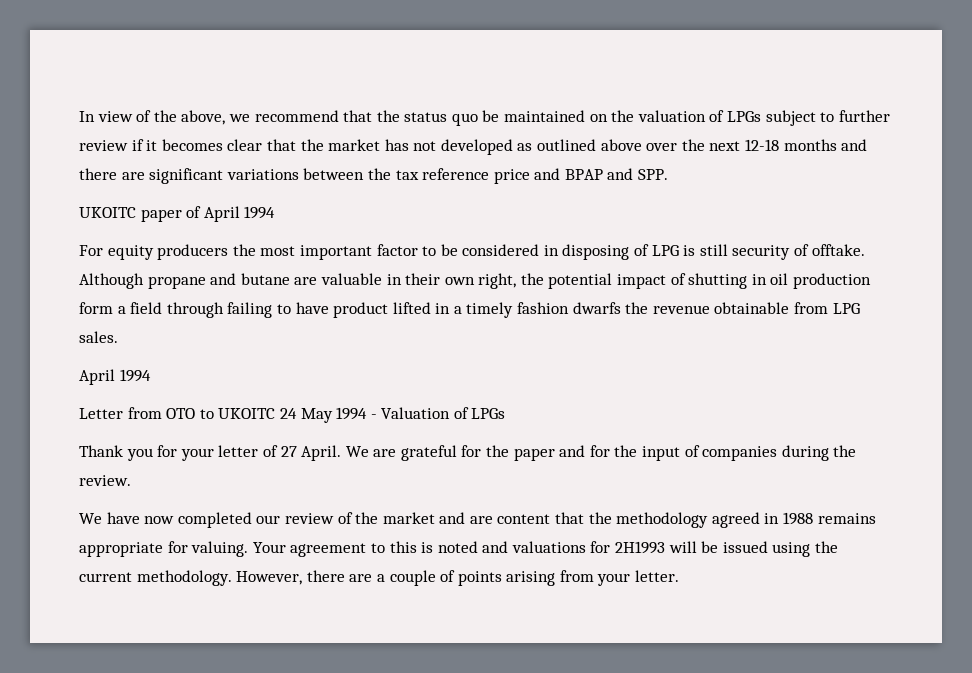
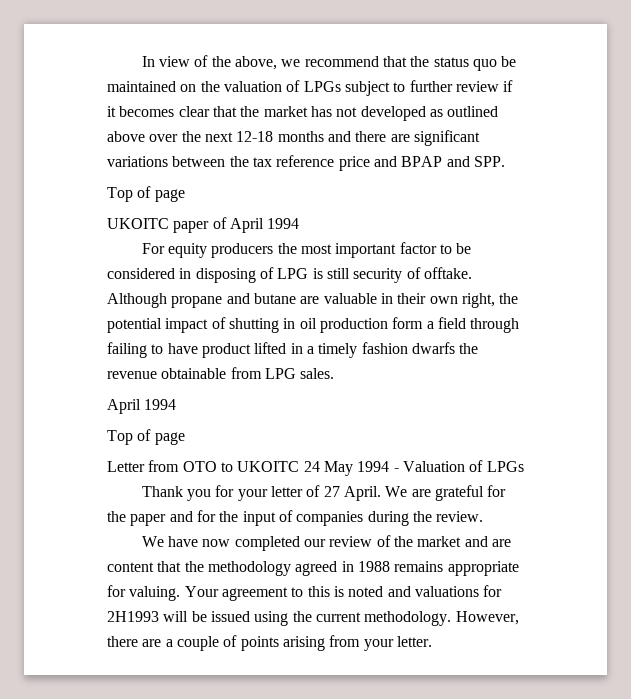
(669, 174) none -> [107,186,185,202] // Top of page
(151, 375) none -> [107,429,185,445] // Top of page

